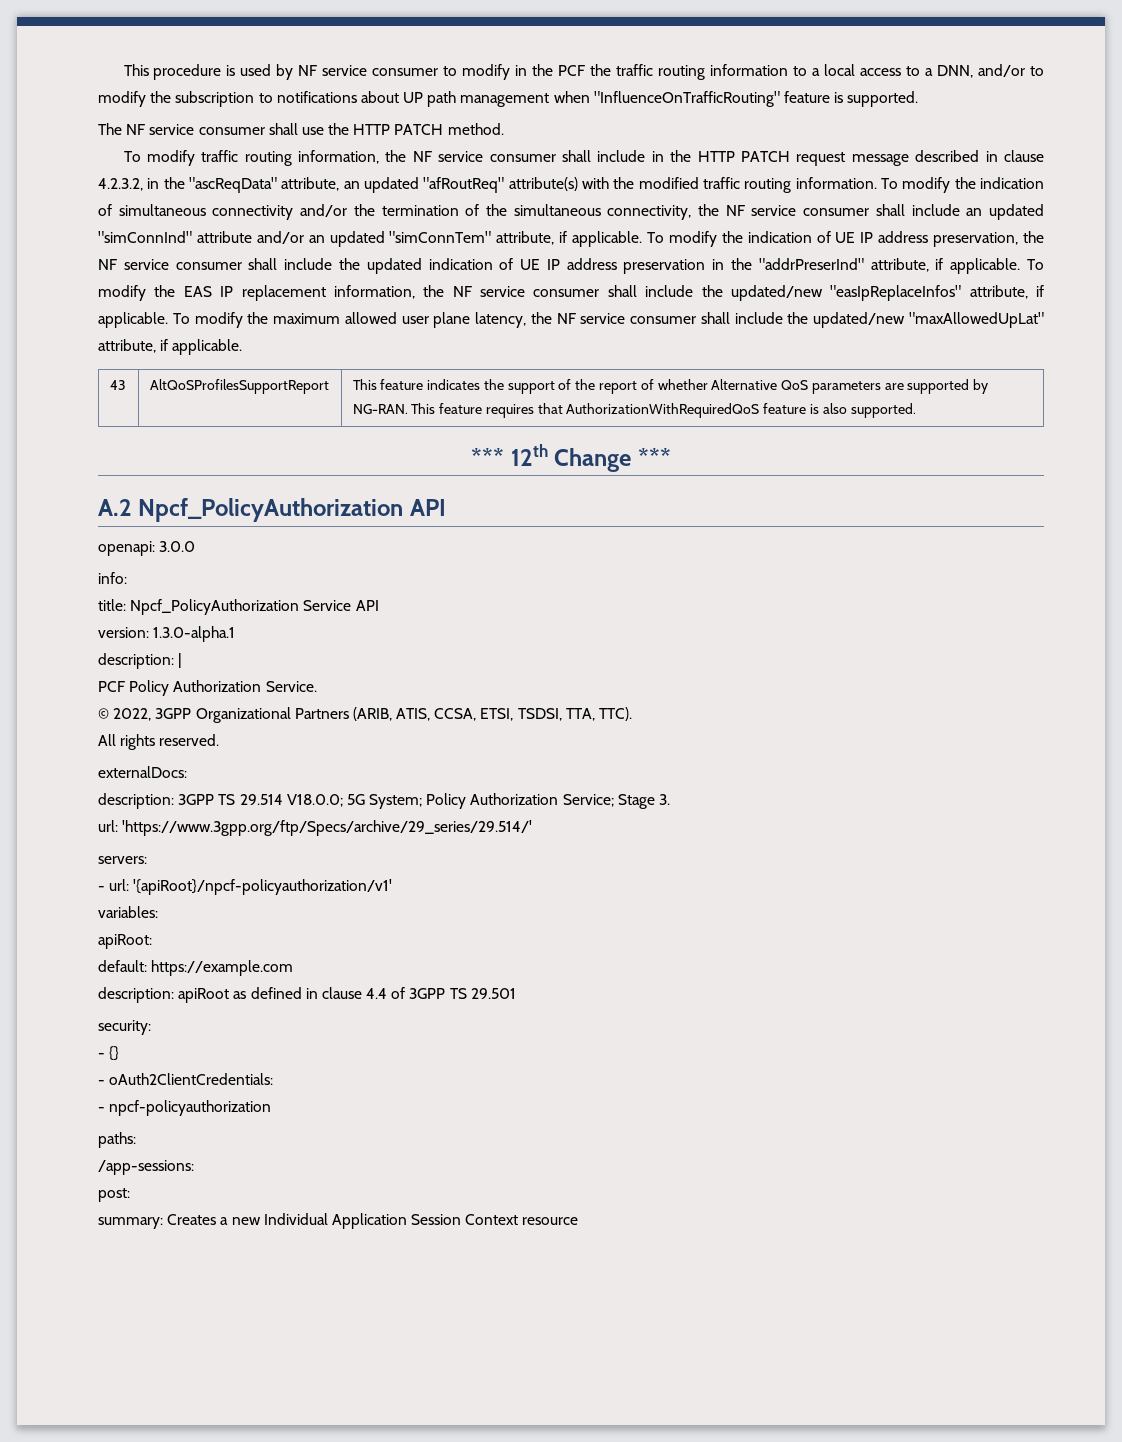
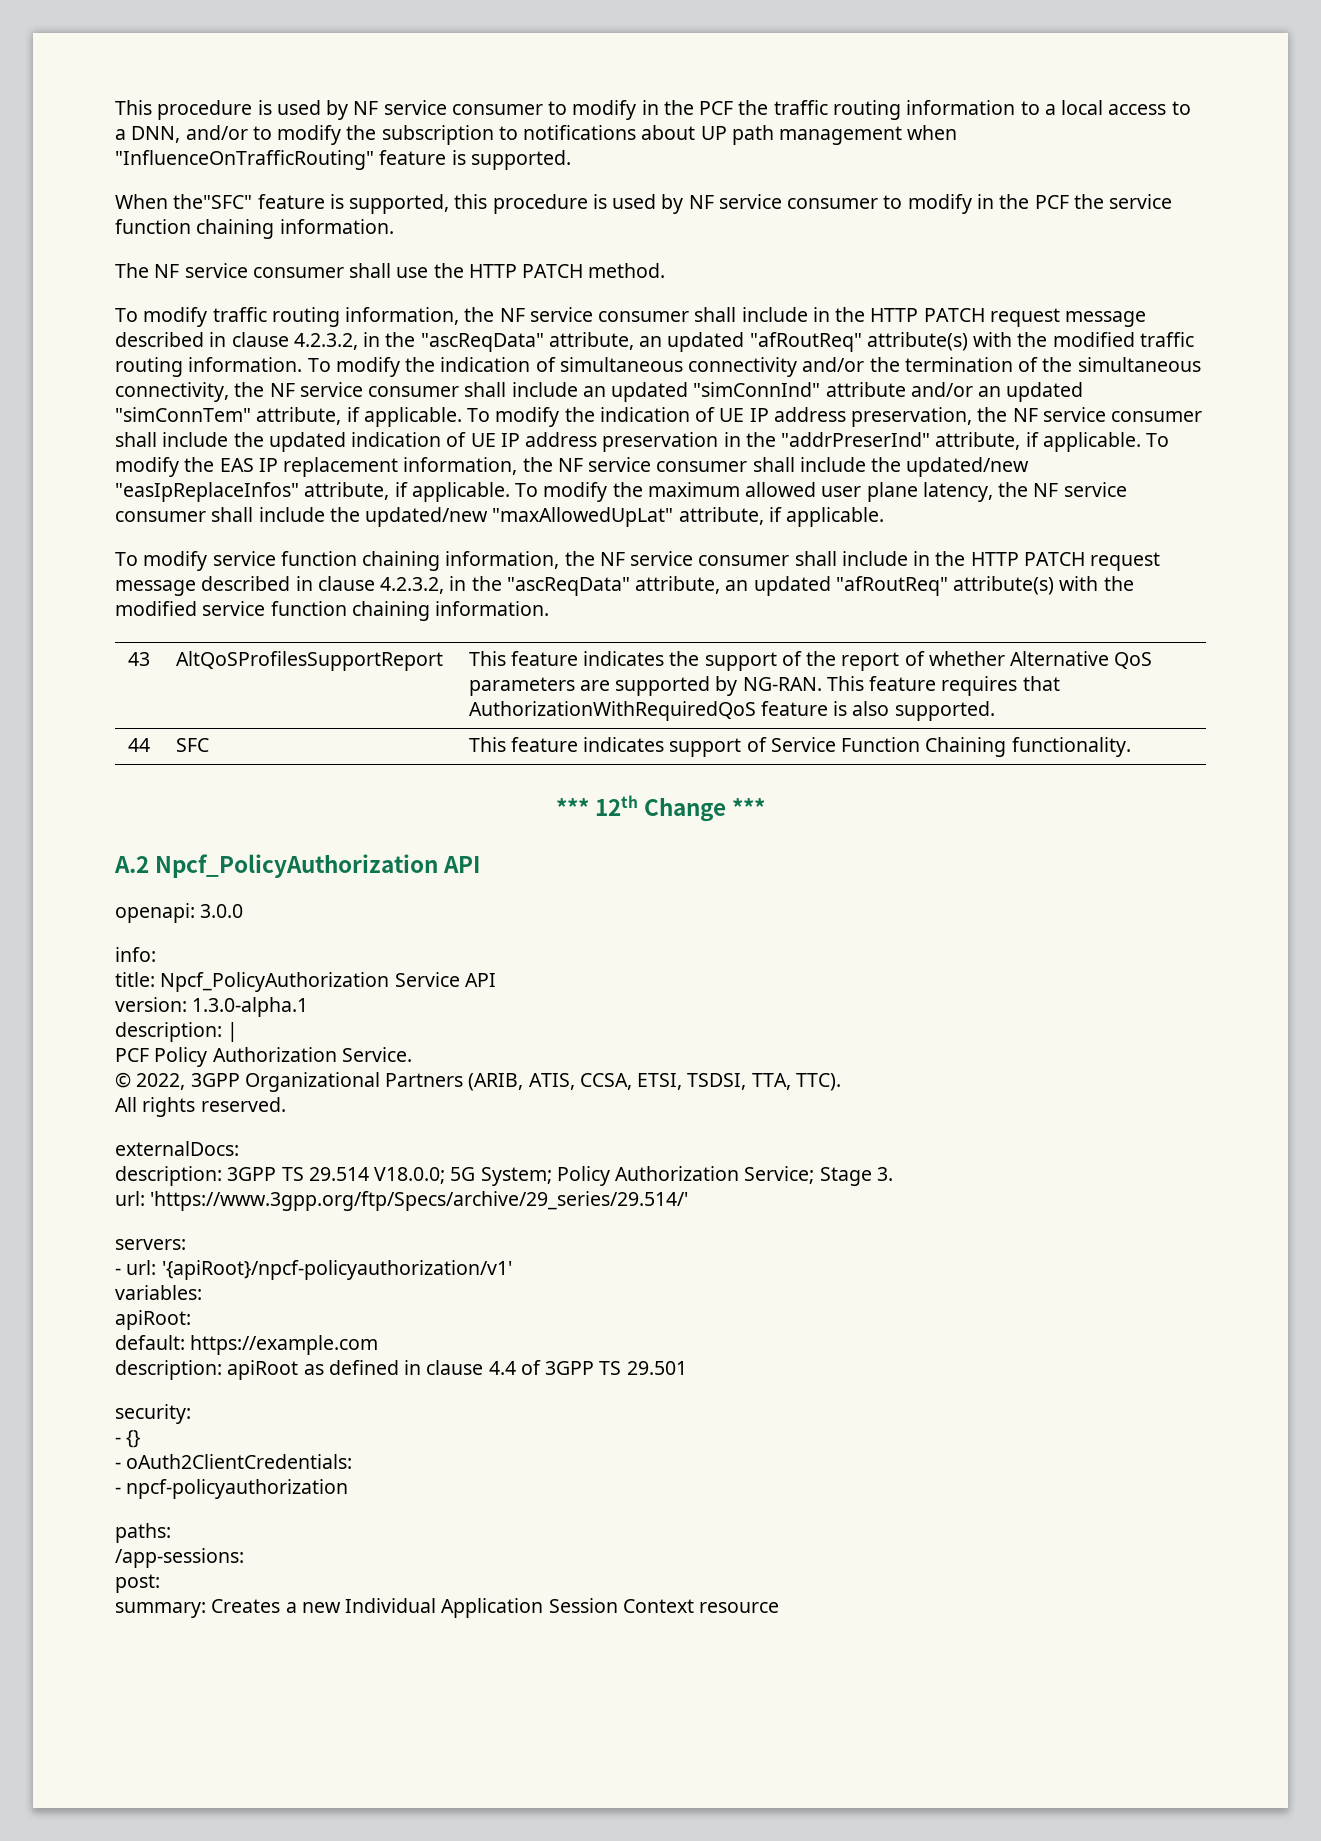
(919, 99) none -> [115,194,1173,214] [115,219,394,239] // When the"SFC" feature is supported, this procedure is used by NF service consumer to modify in the PCF the service function chaining information.
(243, 347) none -> [115,551,1161,571] [115,576,1134,596] [115,601,550,621] // To modify service function chaining information, the NF service consumer shall include in the HTTP PATCH request message described in clause 4.2.3.2, in the "ascReqData" attribute, an updated "afRoutReq" attribute(s) with the modified service function chaining information.
(916, 410) none -> [127,738,150,752] [175,738,209,752] [468,737,1131,757] // 44 | SFC | This feature indicates support of Service Function Chaining functionality.

